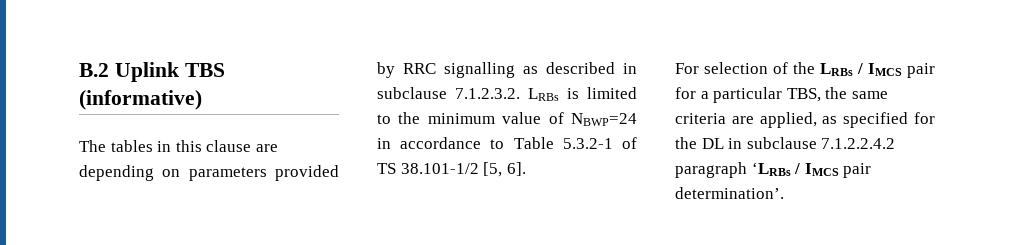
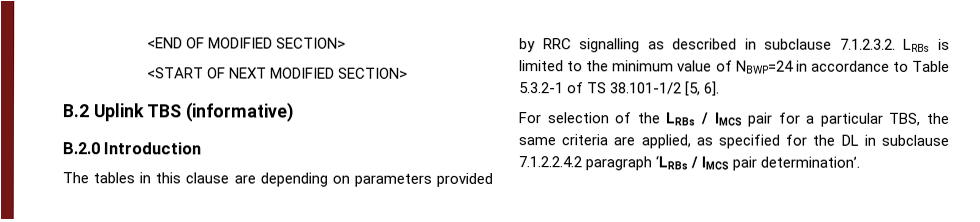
(79, 70) none -> [147,37,347,49] [147,67,409,79] <END OF MODIFIED SECTION> // <START OF NEXT MODIFIED SECTION> //
(202, 100) none -> [62,142,202,155] // B.2.0 Introduction

